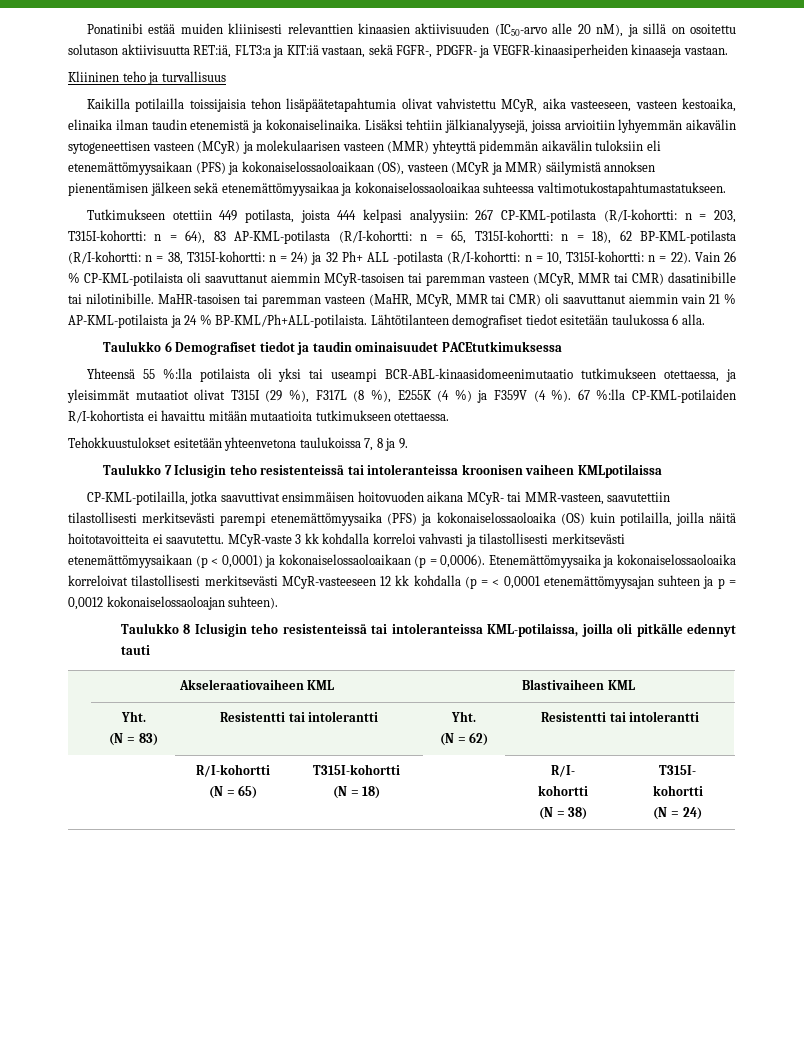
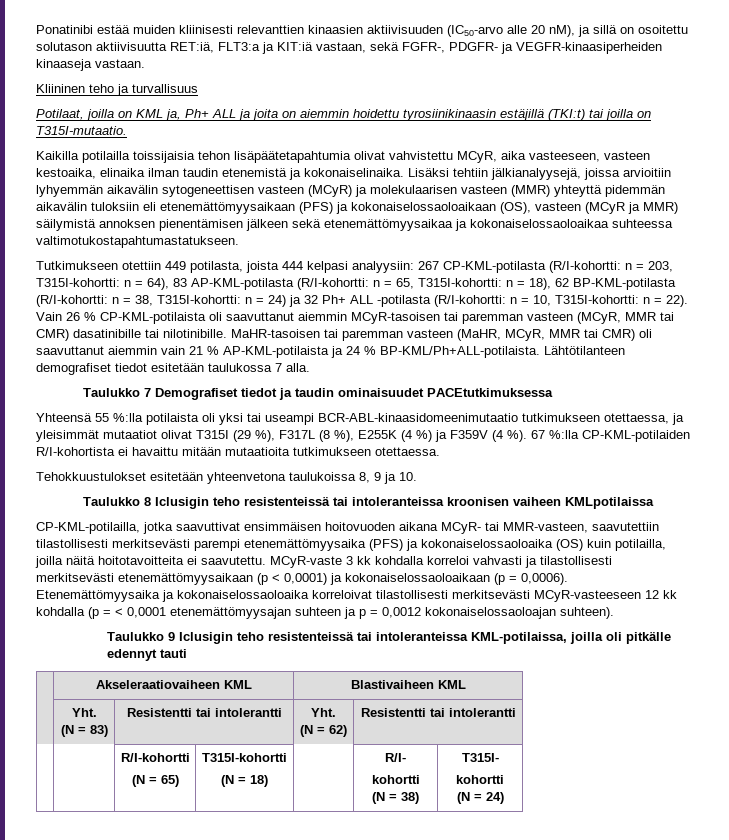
(226, 76) none -> [36,109,651,121] [36,126,127,135] // Potilaat, joilla on KML ja, Ph+ ALL ja joita on aiemmin hoidettu tyrosiinikinaasin estäjillä (TKI:t) tai joilla on T315I-mutaatio.
[672,314,679,325] 6 -> [275,363,282,372] 7
[164,341,172,352] 6 -> [144,388,152,397] 7
[364,438,408,451] [103,464,172,475] 7, 8 ja 9. // Taulukko 7 -> [359,472,417,484] [83,497,152,506] 8, 9 ja 10. // Taulukko 8
[183,624,191,634] 8 -> [167,632,175,641] 9

